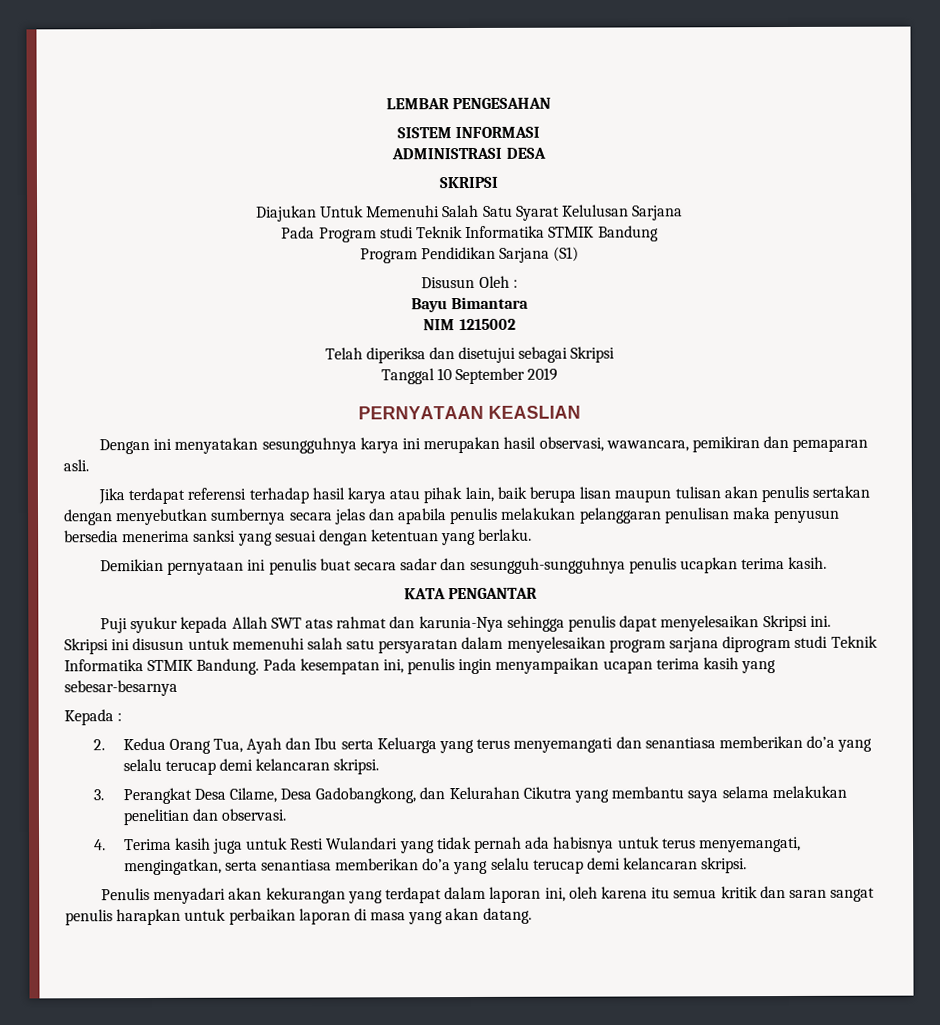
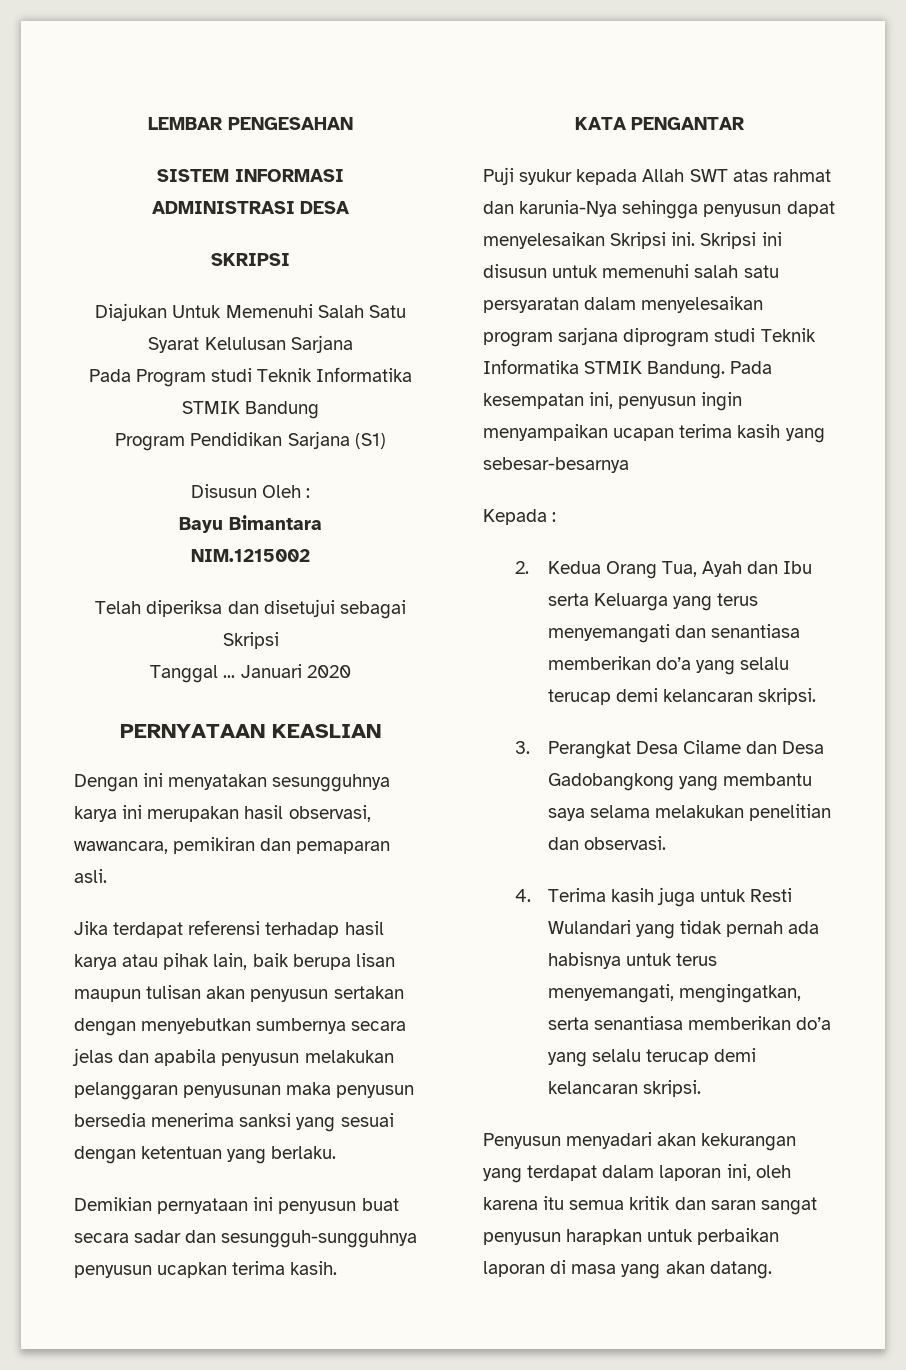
[423,318,516,331] NIM 1215002 -> [191,549,310,562] NIM.1215002
[436,367,559,385] 10 September 2019 -> [223,664,351,678] ... Januari 2020
[760,485,809,503] penulis -> [250,989,329,1002] penyusun
[449,507,499,525] penulis -> [221,1053,300,1066] penyusun
[663,507,730,524] penulisan -> [183,1085,282,1098] penyusunan
[268,558,317,575] penulis -> [278,1201,357,1214] penyusun
[628,557,677,574] penulis -> [74,1265,152,1278] penyusun
[567,615,616,632] penulis -> [703,204,782,217] penyusun
[407,658,456,675] penulis -> [618,396,697,409] penyusun
[228,786,572,804] Cilame, Desa Gadobangkong, dan Kelurahan Cikutra -> [682,740,825,754] [547,773,674,791] Cilame dan Desa Gadobangkong
[101,888,151,901] Penulis -> [483,1133,561,1149] Penyusun
[65,909,113,926] penulis -> [483,1232,561,1245] penyusun

